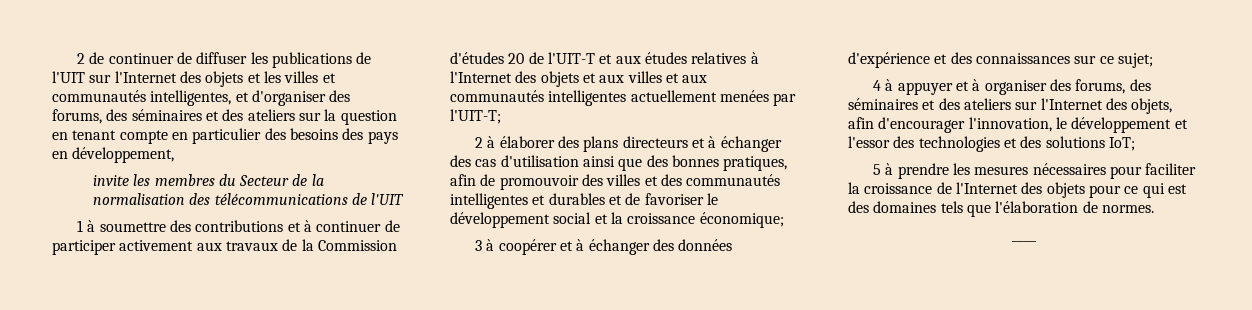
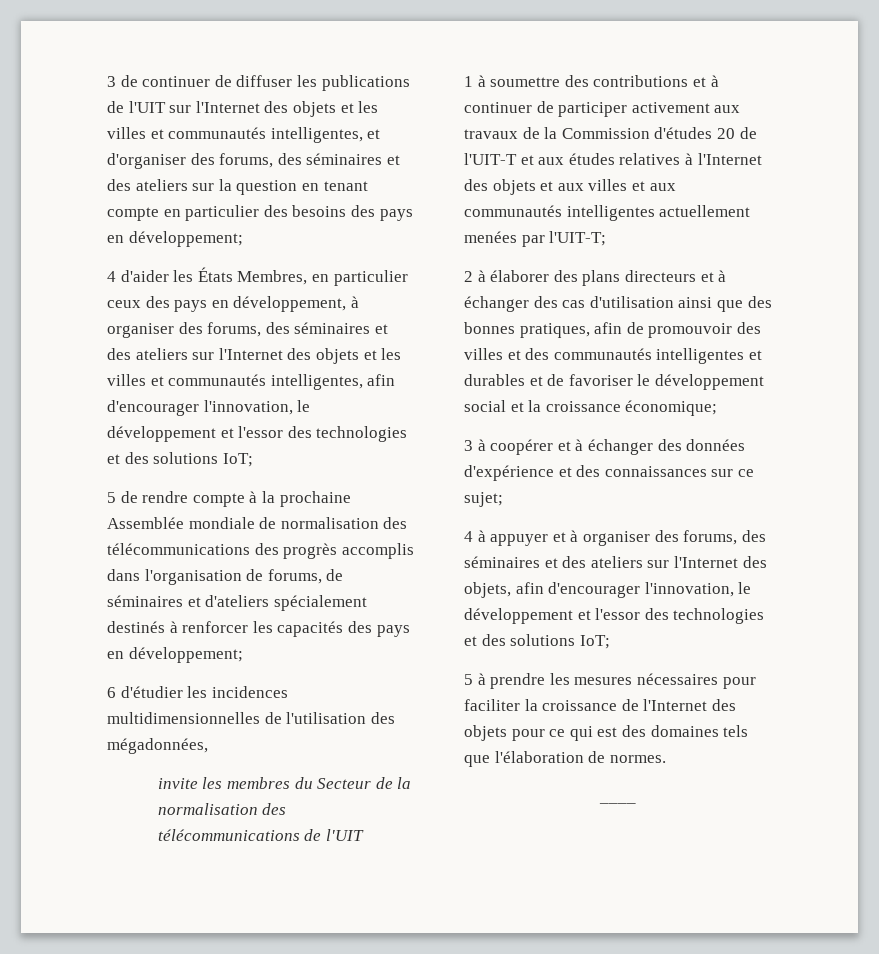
[77,53,86,64] 2 -> [107,76,116,87] 3
[72,147,175,163] développement, -> [128,231,243,247] [107,267,408,286] [107,296,359,312] [107,322,388,338] [107,348,402,364] [107,374,396,390] [107,400,311,416] [107,426,408,442] [107,452,253,467] [107,491,351,507] [107,517,408,529] [107,543,414,559] [107,569,344,585] [107,595,367,611] [107,621,410,637] [107,647,243,663] [107,686,288,698] [107,712,395,724] [107,738,208,754] développement; // 4 d'aider les États Membres, en particulier ceux des pays en développement, à organiser des forums, des séminaires et des ateliers sur l'Internet des objets et les villes et communautés intelligentes, afin d'encourager l'innovation, le développement et l'essor des technologies et des solutions IoT; // 5 de rendre compte à la prochaine Assemblée mondiale de normalisation des télécommunications des progrès accomplis dans l'organisation de forums, de séminaires et d'ateliers spécialement destinés à renforcer les capacités des pays en développement; // 6 d'étudier les incidences multidimensionnelles de l'utilisation des mégadonnées,

